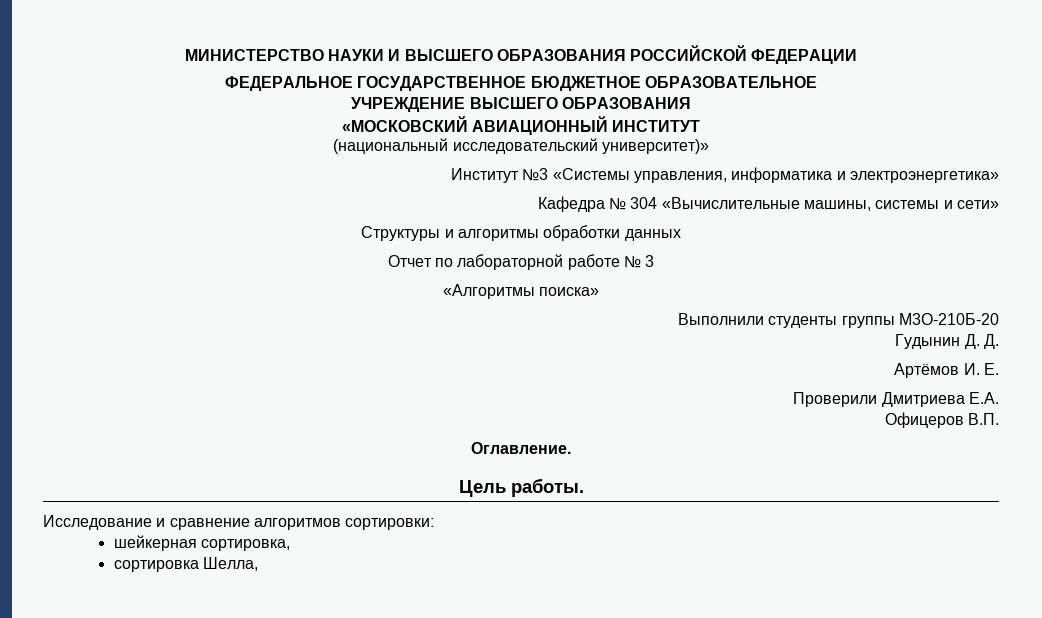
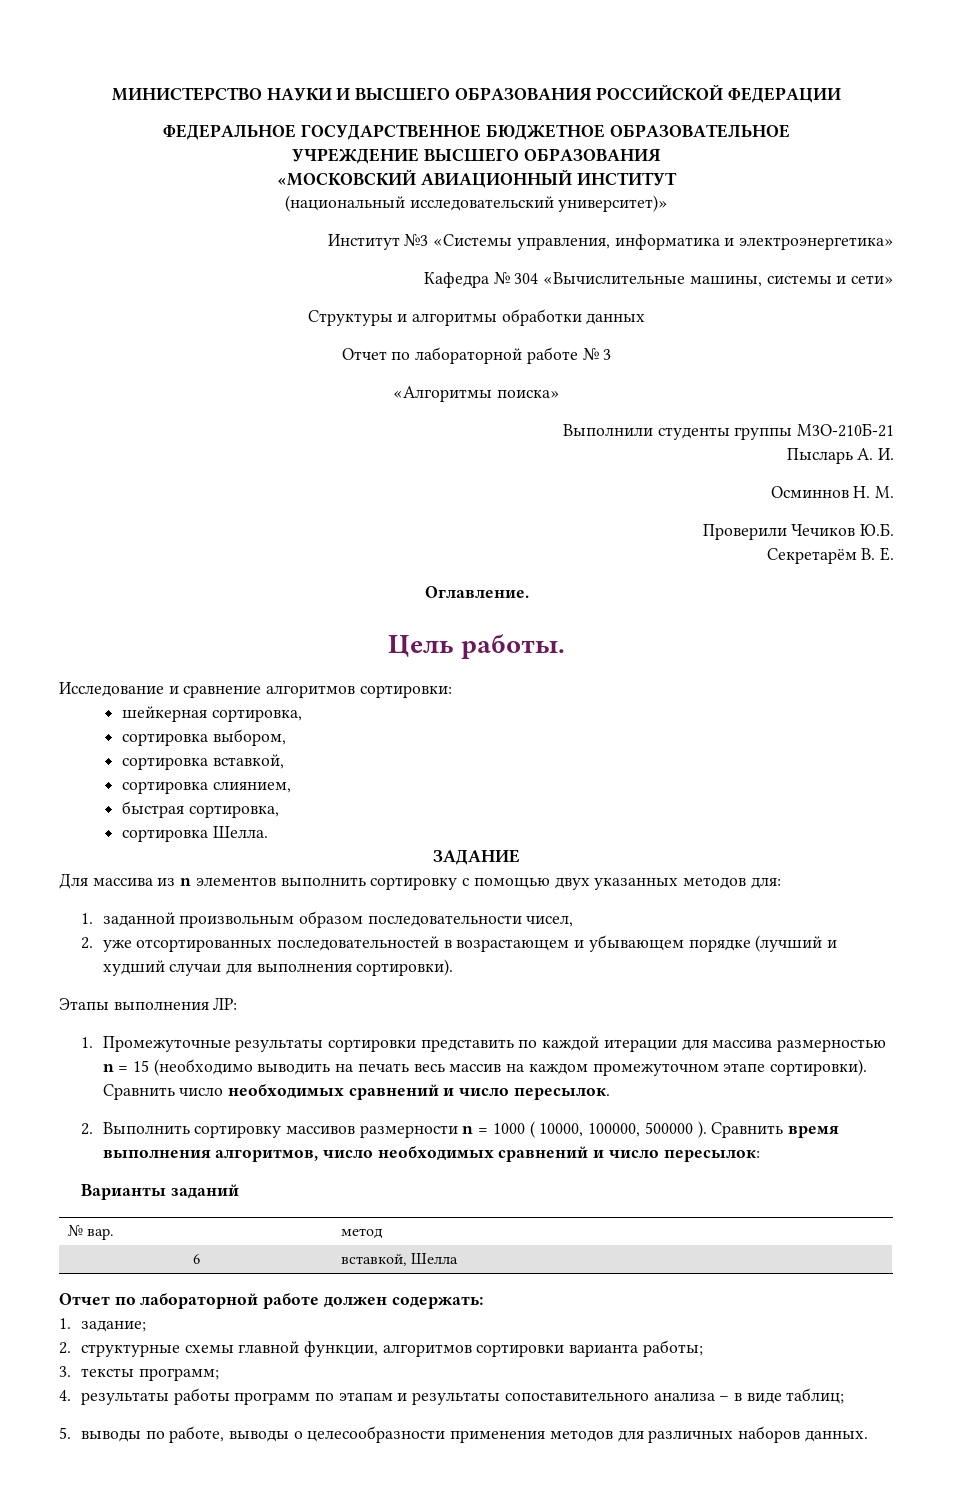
[899,313,1000,325] [895,334,1000,349] [894,363,1000,378] [793,392,1000,407] [884,412,1000,428] М3О-210Б-20 // Гудынин Д. Д. // Артёмов И. Е. // Проверили Дмитриева Е.А. // Офицеров В.П. -> [797,423,895,437] [786,448,894,464] [770,486,894,498] [702,523,894,540] [766,547,894,564] М3О-210Б-21 // Пысларь А. И. // Осминнов Н. М. // Проверили Чечиков Ю.Б. // Секретарём В. Е.
[202,557,258,571] Шелла, -> [212,729,286,746] [121,754,284,770] [121,781,291,794] [121,801,279,818] [121,826,268,842] [433,849,520,865] [59,873,781,890] [80,911,574,928] [80,935,838,952] [102,959,454,976] [59,997,238,1010] [80,1036,887,1052] [102,1059,868,1076] [102,1084,610,1100] [80,1121,840,1138] [102,1146,760,1162] [80,1184,239,1200] [67,1225,115,1240] [340,1228,383,1239] [192,1254,200,1264] [340,1253,459,1266] [59,1293,483,1309] [59,1318,146,1332] [59,1340,703,1357] [59,1366,219,1381] [59,1388,845,1405] [59,1426,868,1443] выбором, // сортировка вставкой, // сортировка слиянием, // быстрая сортировка, // сортировка Шелла. // ЗАДАНИЕ // Для массива из n элементов выполнить сортировку с помощью двух указанных методов для: // 1. заданной произвольным образом последовательности чисел, // 2. уже отсортированных последовательностей в возрастающем и убывающем порядке (лучший и худший случаи для выполнения сортировки). // Этапы выполнения ЛР: // 1. Промежуточные результаты сортировки представить по каждой итерации для массива размерностью n = 15 (необходимо выводить на печать весь массив на каждом промежуточном этапе сортировки). Сравнить число необходимых сравнений и число пересылок. // 2. Выполнить сортировку массивов размерности n = 1000 ( 10000, 100000, 500000 ). Сравнить время выполнения алгоритмов, число необходимых сравнений и число пересылок: // Варианты заданий // № вар. | метод // 6 | вставкой, Шелла // Отчет по лабораторной работе должен содержать: // 1. задание; // 2. структурные схемы главной функции, алгоритмов сортировки варианта работы; // 3. тексты программ; // 4. результаты работы программ по этапам и результаты сопоставительного анализа – в виде таблиц; // 5. выводы по работе, выводы о целесообразности применения методов для различных наборов данных.

